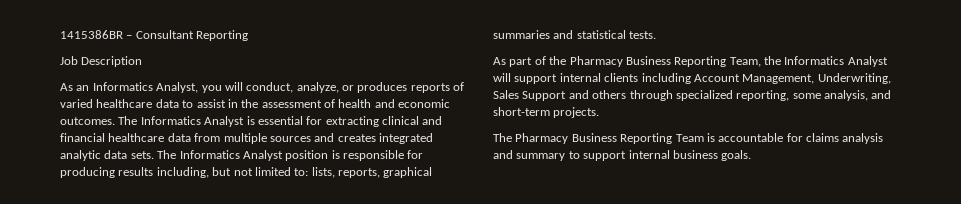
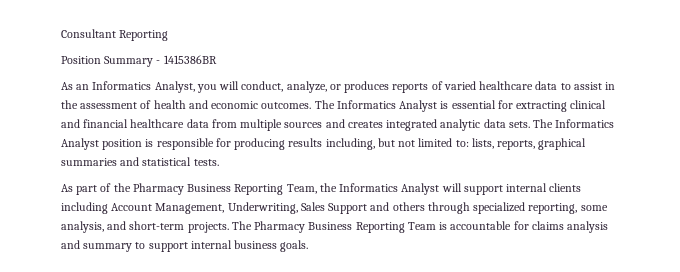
[60,30,133,39] 1415386BR – -> (61, 33) none
[60,56,143,67] Job Description -> [61,55,217,67] Position Summary - 1415386BR
(600, 112) // -> (229, 227) none

